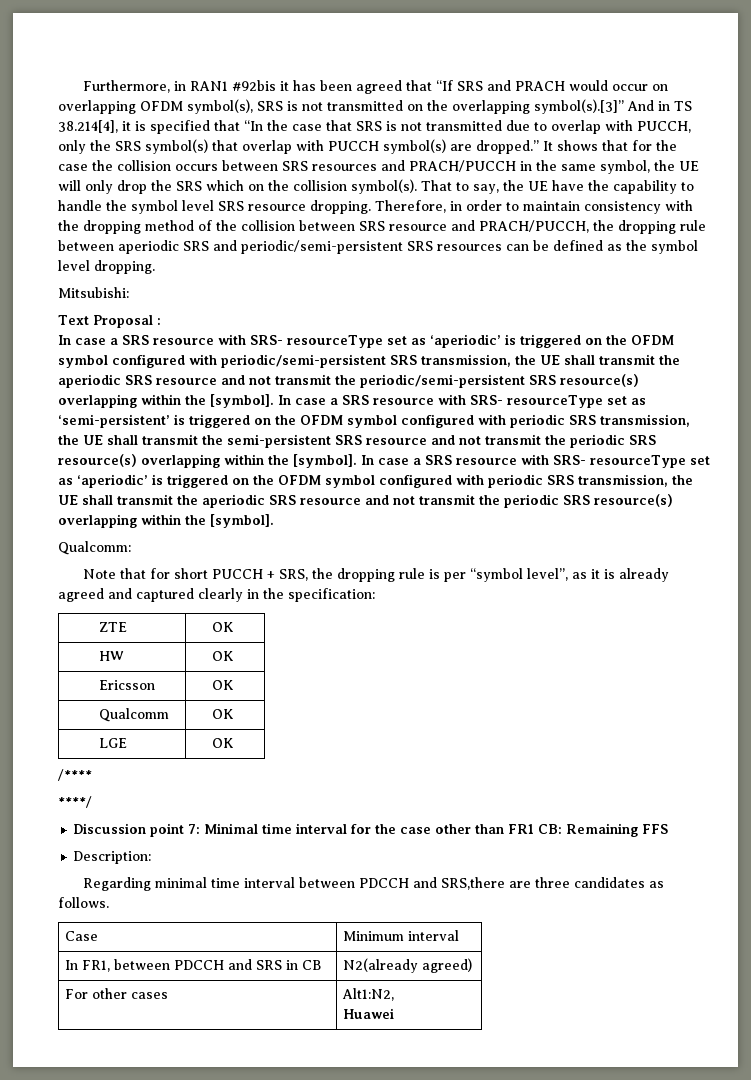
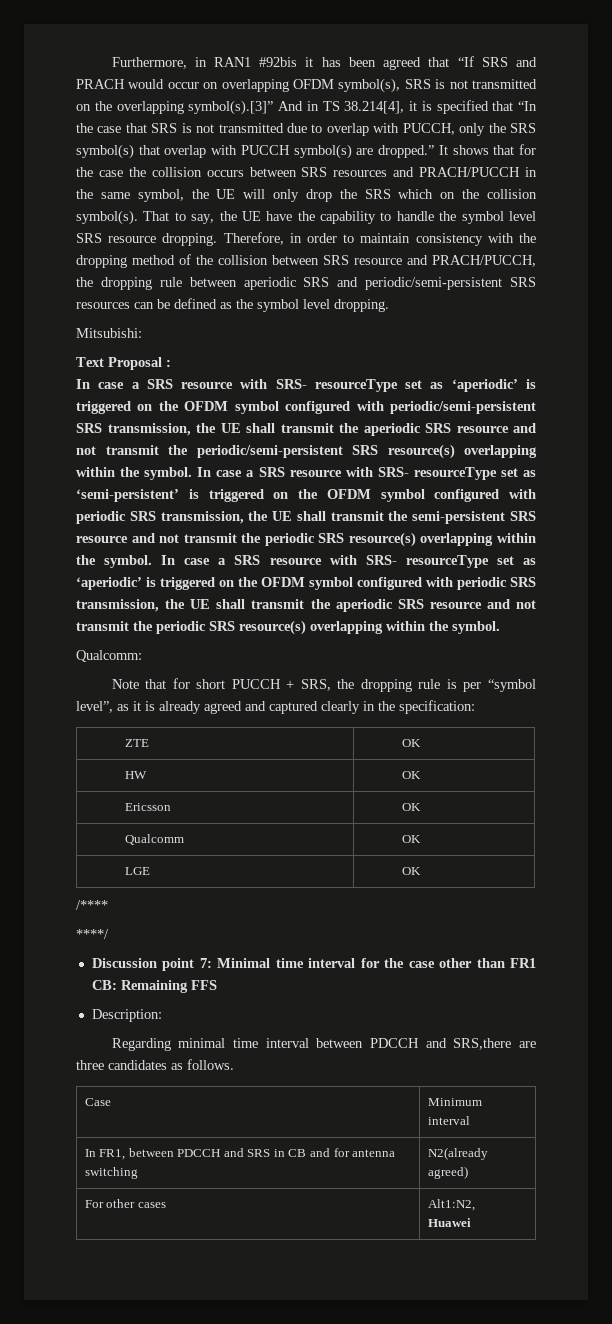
[210,394,274,408] [symbol]. -> [144,467,193,480] symbol.
[293,454,357,468] [symbol]. -> [104,555,153,568] symbol.
[210,514,274,528] [symbol]. -> [452,621,500,634] symbol.
(322, 965) none -> [310,1148,396,1157] [84,1167,138,1179] and for antenna switching

